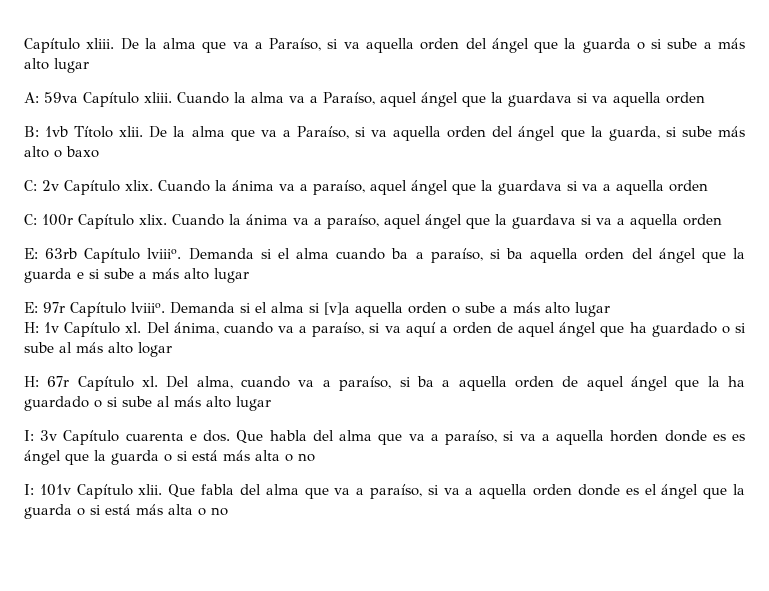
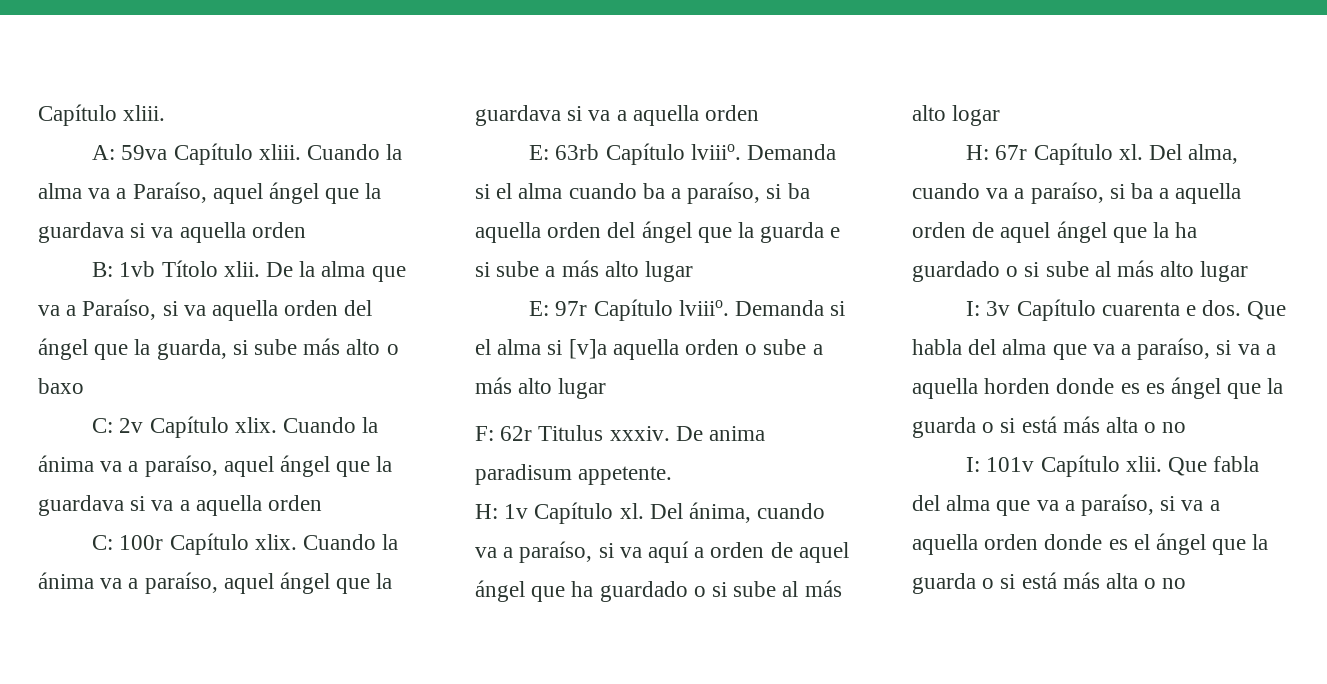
[24,38,745,53] [24,58,89,73] Capítulo xliii. De la alma que va a Paraíso, si va aquella orden del ángel que la guarda o si sube a más alto lugar -> [38,104,166,126] Capítulo xliii.
(610, 309) none -> [475,425,766,441] [475,464,673,485] // F: 62r Titulus xxxiv. De anima paradisum appetente.

